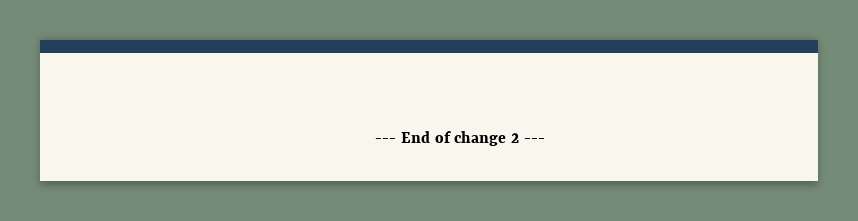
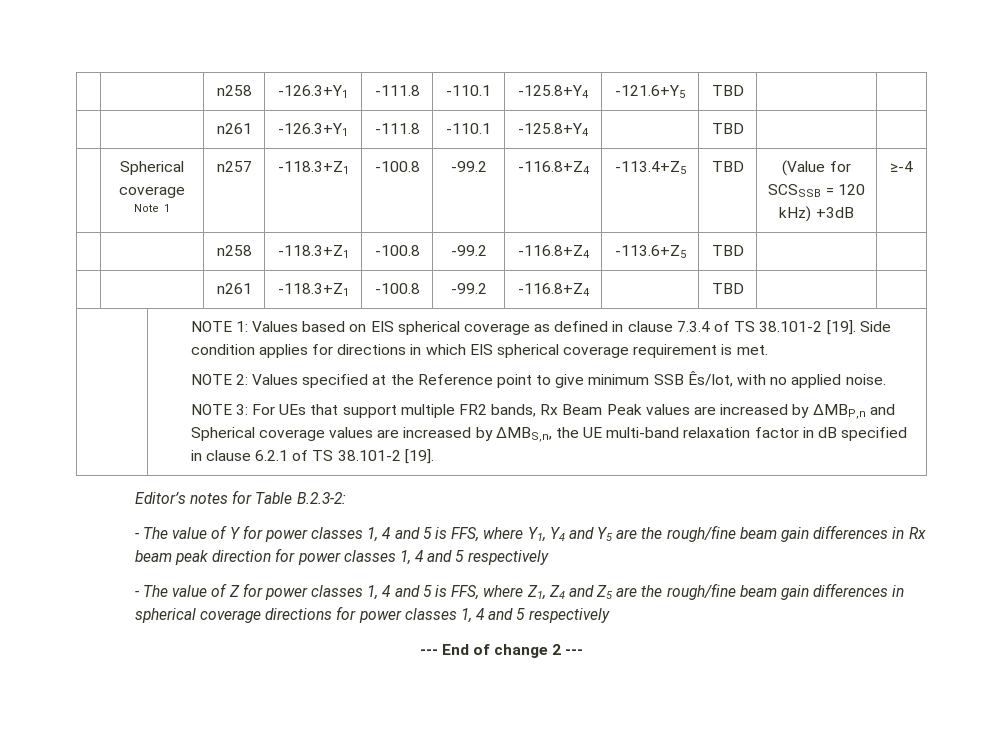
(375, 140) none -> [216,85,252,96] [278,85,348,98] [374,85,420,96] [446,85,491,96] [518,85,589,98] [615,85,685,98] [711,85,744,96] [216,123,252,134] [278,123,348,136] [374,123,420,134] [446,123,491,134] [518,123,589,136] [711,123,744,134] [120,161,184,175] [119,186,185,198] [134,204,170,212] [216,161,252,172] [277,161,349,174] [374,161,420,172] [450,161,487,172] [517,161,590,174] [614,161,686,174] [711,161,744,172] [782,160,851,176] [768,184,865,197] [779,206,854,222] [890,161,913,172] [216,245,252,256] [277,245,349,258] [374,245,420,256] [450,245,487,256] [517,245,590,258] [614,245,686,258] [711,245,744,256] [216,283,252,294] [277,283,349,296] [374,283,420,294] [450,283,487,294] [517,283,590,296] [711,283,744,294] [190,320,891,335] [190,344,768,358] [190,371,886,388] [190,404,895,419] [190,427,908,442] [190,449,434,464] [134,490,346,504] [134,525,926,542] [134,548,549,565] [134,583,905,600] [134,606,610,623] | | n258 | -126.3+Y1 | -111.8 | -110.1 | -125.8+Y4 | -121.6+Y5 | TBD | | // | | n261 | -126.3+Y1 | -111.8 | -110.1 | -125.8+Y4 | | TBD | | // | Spherical coverage Note 1 | n257 | -118.3+Z1 | -100.8 | -99.2 | -116.8+Z4 | -113.4+Z5 | TBD | (Value for SCSSSB = 120 kHz) +3dB | ≥-4 // | | n258 | -118.3+Z1 | -100.8 | -99.2 | -116.8+Z4 | -113.6+Z5 | TBD | | // | | n261 | -118.3+Z1 | -100.8 | -99.2 | -116.8+Z4 | | TBD | | // | NOTE 1: Values based on EIS spherical coverage as defined in clause 7.3.4 of TS 38.101-2 [19]. Side condition applies for directions in which EIS spherical coverage requirement is met. // NOTE 2: Values specified at the Reference point to give minimum SSB Ês/Iot, with no applied noise. // NOTE 3: For UEs that support multiple FR2 bands, Rx Beam Peak values are increased by ∆MBP,n and Spherical coverage values are increased by ∆MBS,n, the UE multi-band relaxation factor in dB specified in clause 6.2.1 of TS 38.101-2 [19]. // Editor’s notes for Table B.2.3-2: // - The value of Y for power classes 1, 4 and 5 is FFS, where Y1, Y4 and Y5 are the rough/fine beam gain differences in Rx beam peak direction for power classes 1, 4 and 5 respectively // - The value of Z for power classes 1, 4 and 5 is FFS, where Z1, Z4 and Z5 are the rough/fine beam gain differences in spherical coverage directions for power classes 1, 4 and 5 respectively //

